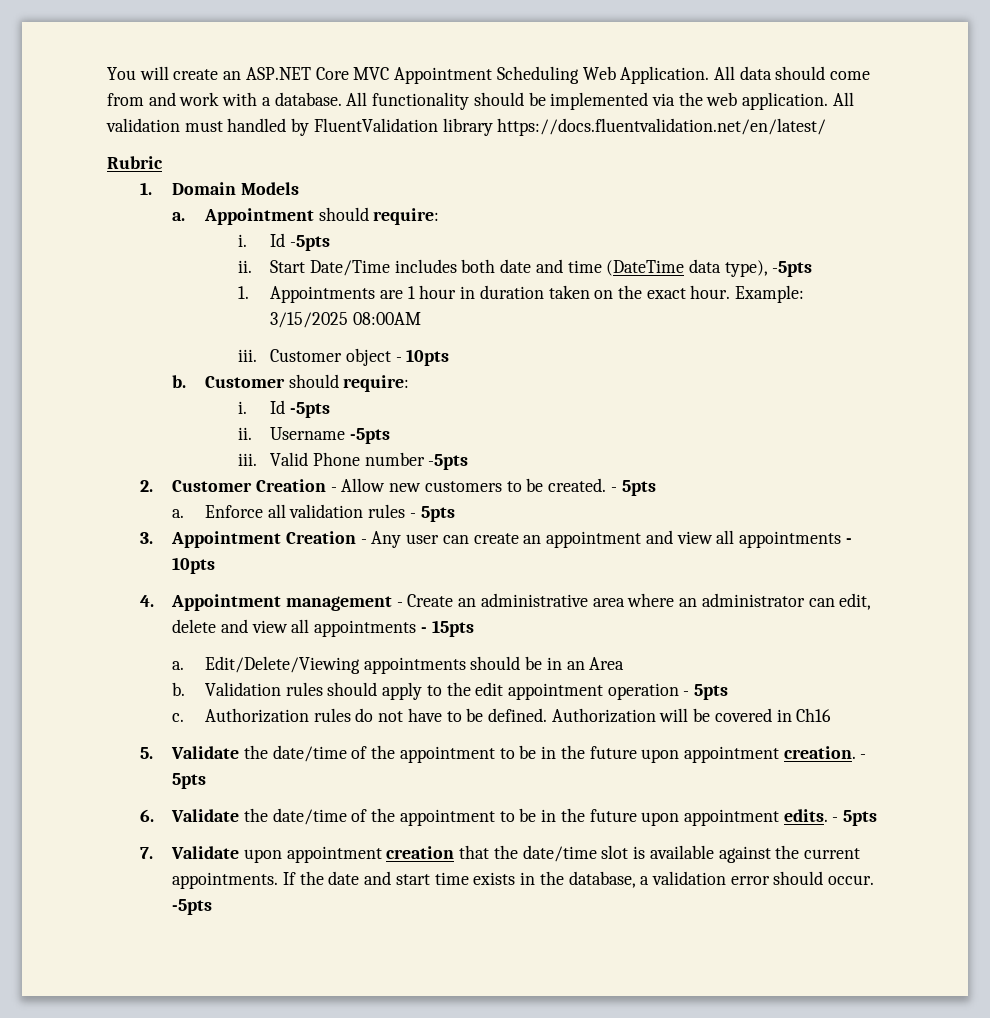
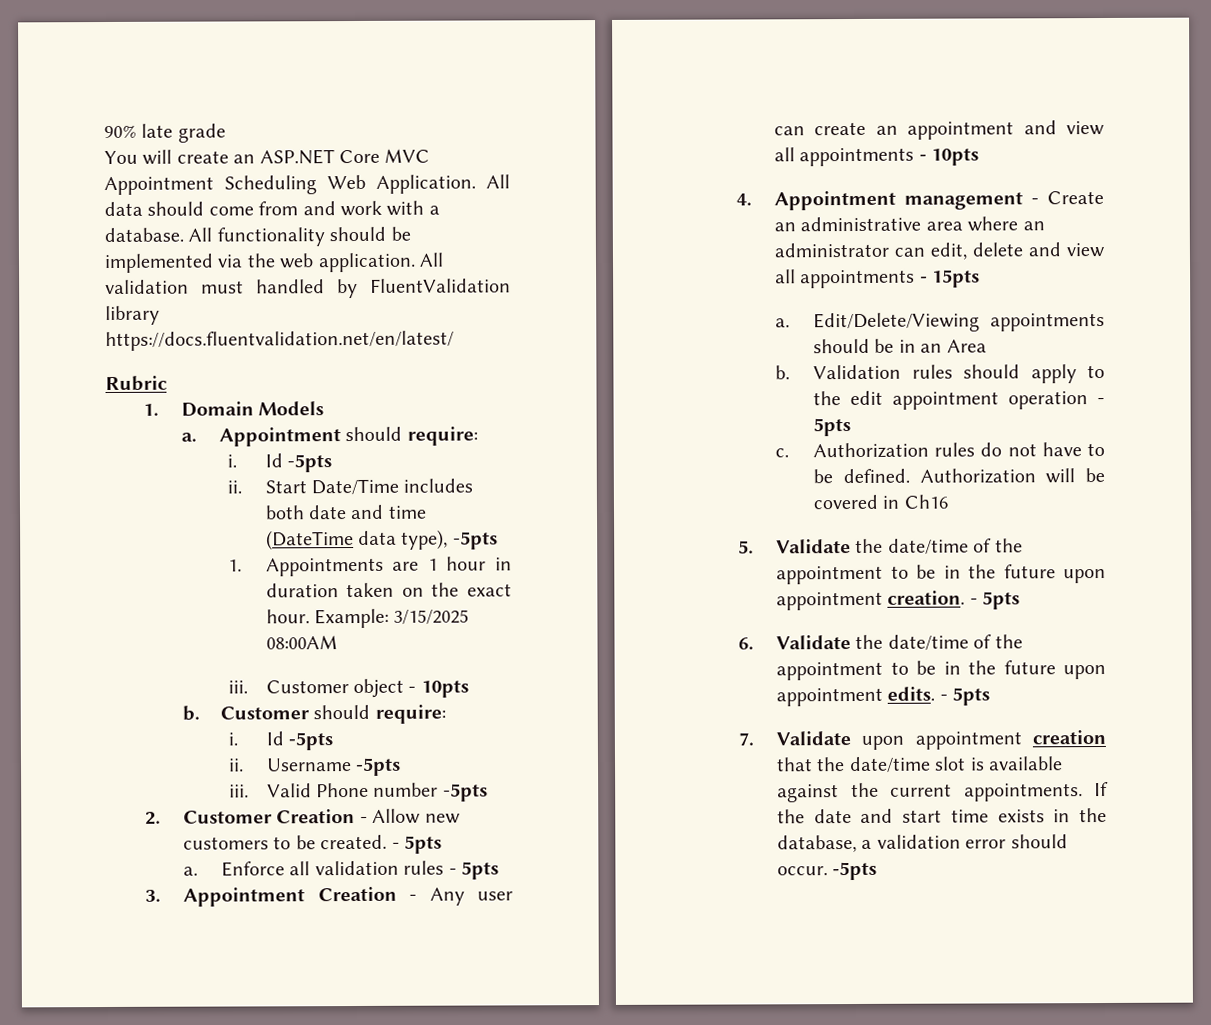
(107, 73) none -> [104,123,226,143] 90% late grade //

